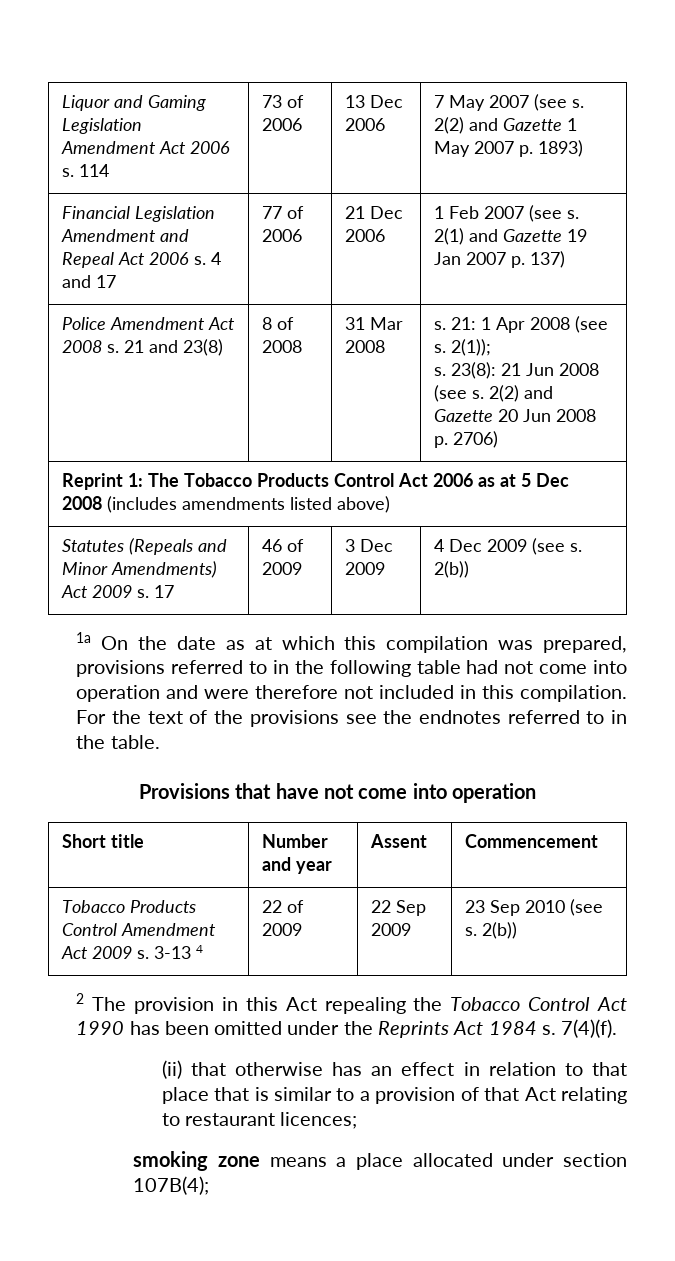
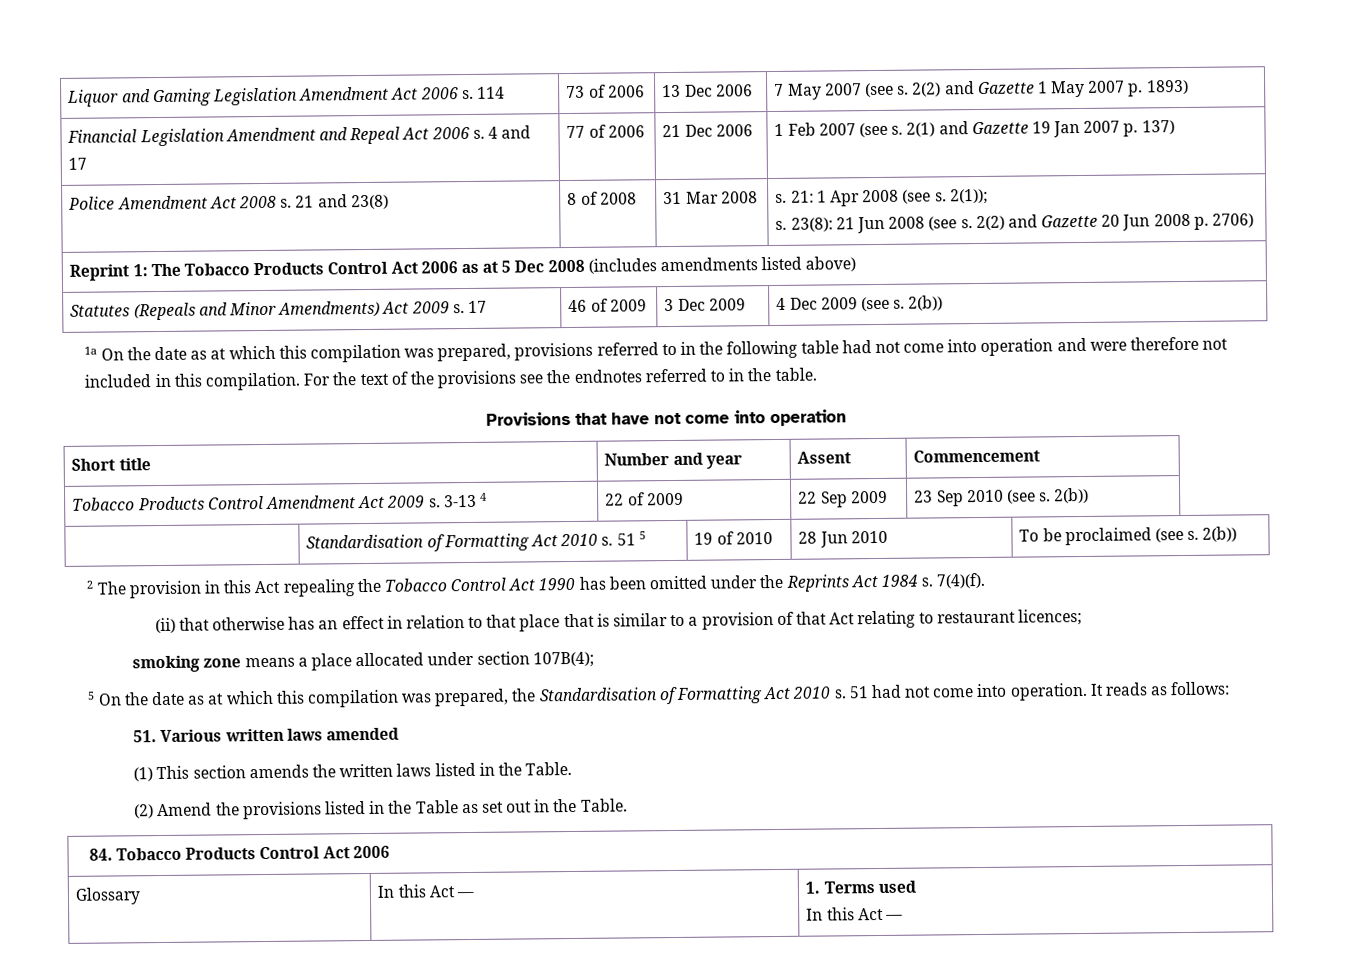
(517, 930) none -> [306,531,646,552] [694,531,773,545] [798,530,888,548] [1019,526,1238,546] // | Standardisation of Formatting Act 2010 s. 51 5 | 19 of 2010 | 28 Jun 2010 | To be proclaimed (see s. 2(b))
(210, 1185) none -> [87,681,1231,708] [133,727,399,743] [133,761,573,782] [134,798,628,820] [88,845,390,861] [75,887,142,905] [377,884,474,898] [805,880,916,894] [806,907,903,921] // 5 On the date as at which this compilation was prepared, the Standardisation of Formatting Act 2010 s. 51 had not come into operation. It reads as follows: // 51. Various written laws amended // (1) This section amends the written laws listed in the Table. // (2) Amend the provisions listed in the Table as set out in the Table. // 84. Tobacco Products Control Act 2006 // Glossary | In this Act — | 1. Terms used // In this Act —

